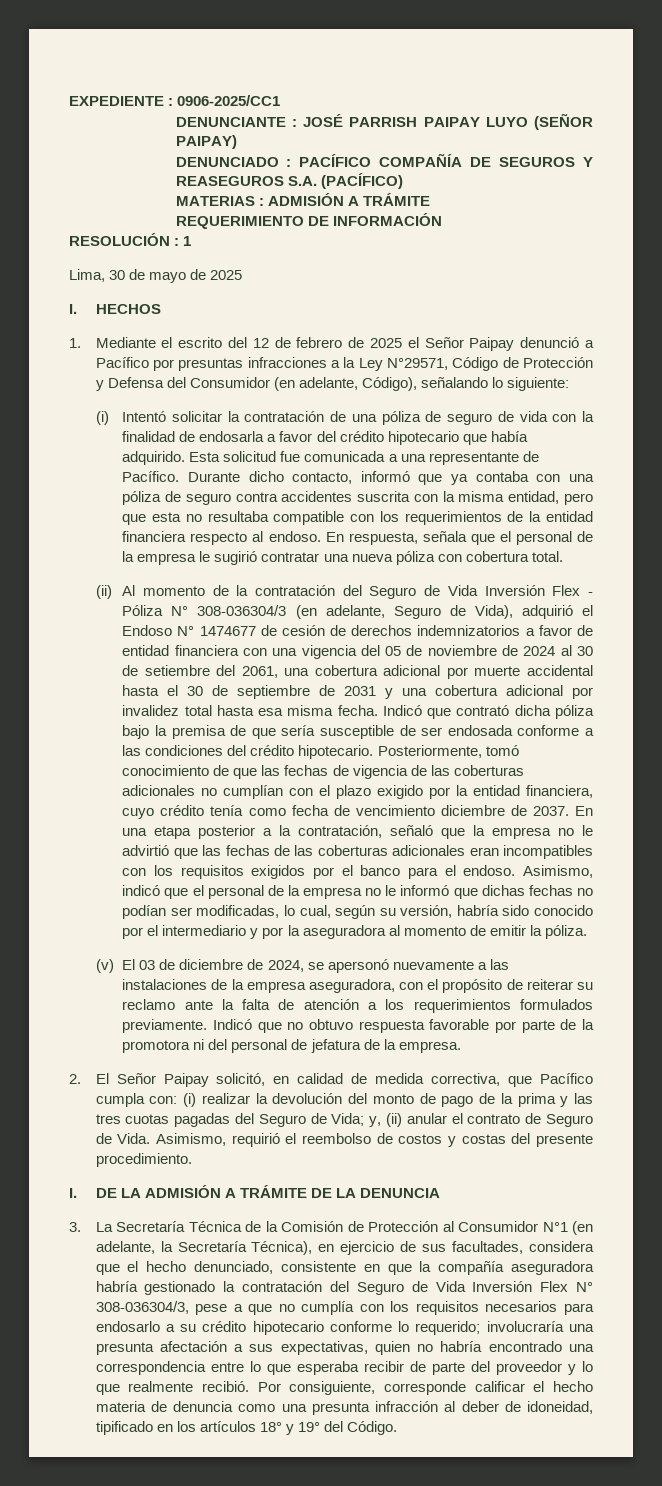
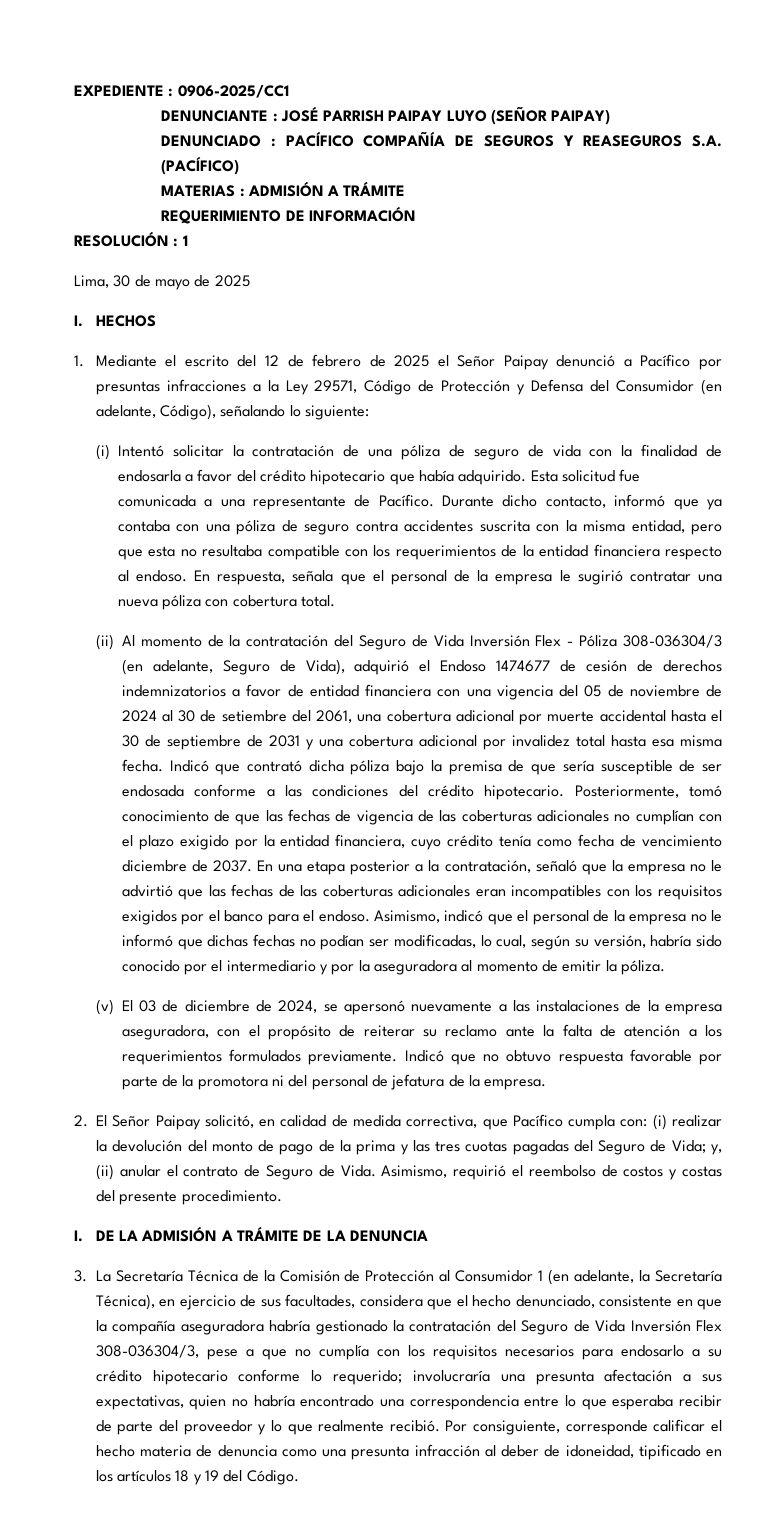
[386,358,448,370] N°29571, -> [314,380,358,393] 29571,
[171,606,189,616] N° -> (618, 641) none
[177,626,195,636] N° -> (487, 666) none
[542,1222,568,1232] N°1 -> [538,1270,544,1281] 1
[576,1282,593,1292] N° -> (722, 1326) none
[259,1422,320,1435] 18° y 19° -> [175,1470,220,1485] 18 y 19

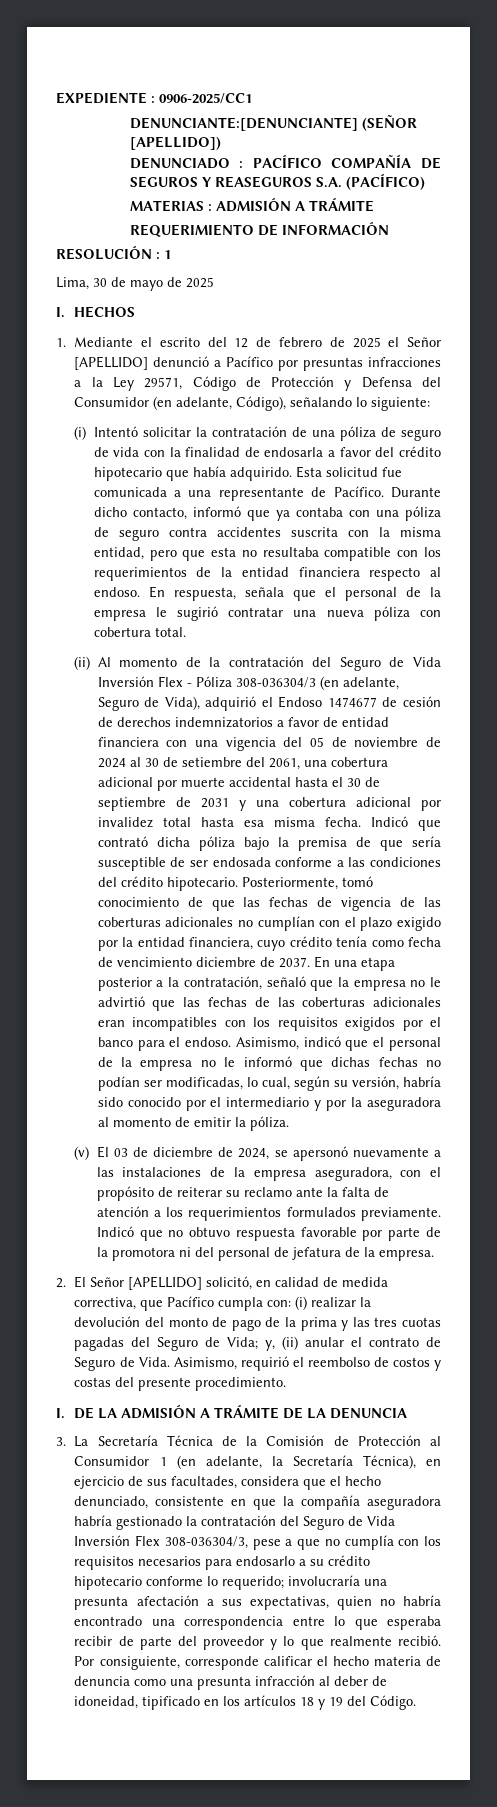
[161,106,611,125] DENUNCIANTE : JOSÉ PARRISH PAIPAY LUYO (SEÑOR PAIPAY) -> [129,115,417,131] [129,136,221,150] DENUNCIANTE:[DENUNCIANTE] (SEÑOR [APELLIDO])
[503,355,549,370] Paipay -> [74,356,149,370] [APELLIDO]
[155,1115,201,1130] Paipay -> [128,1276,203,1290] [APELLIDO]

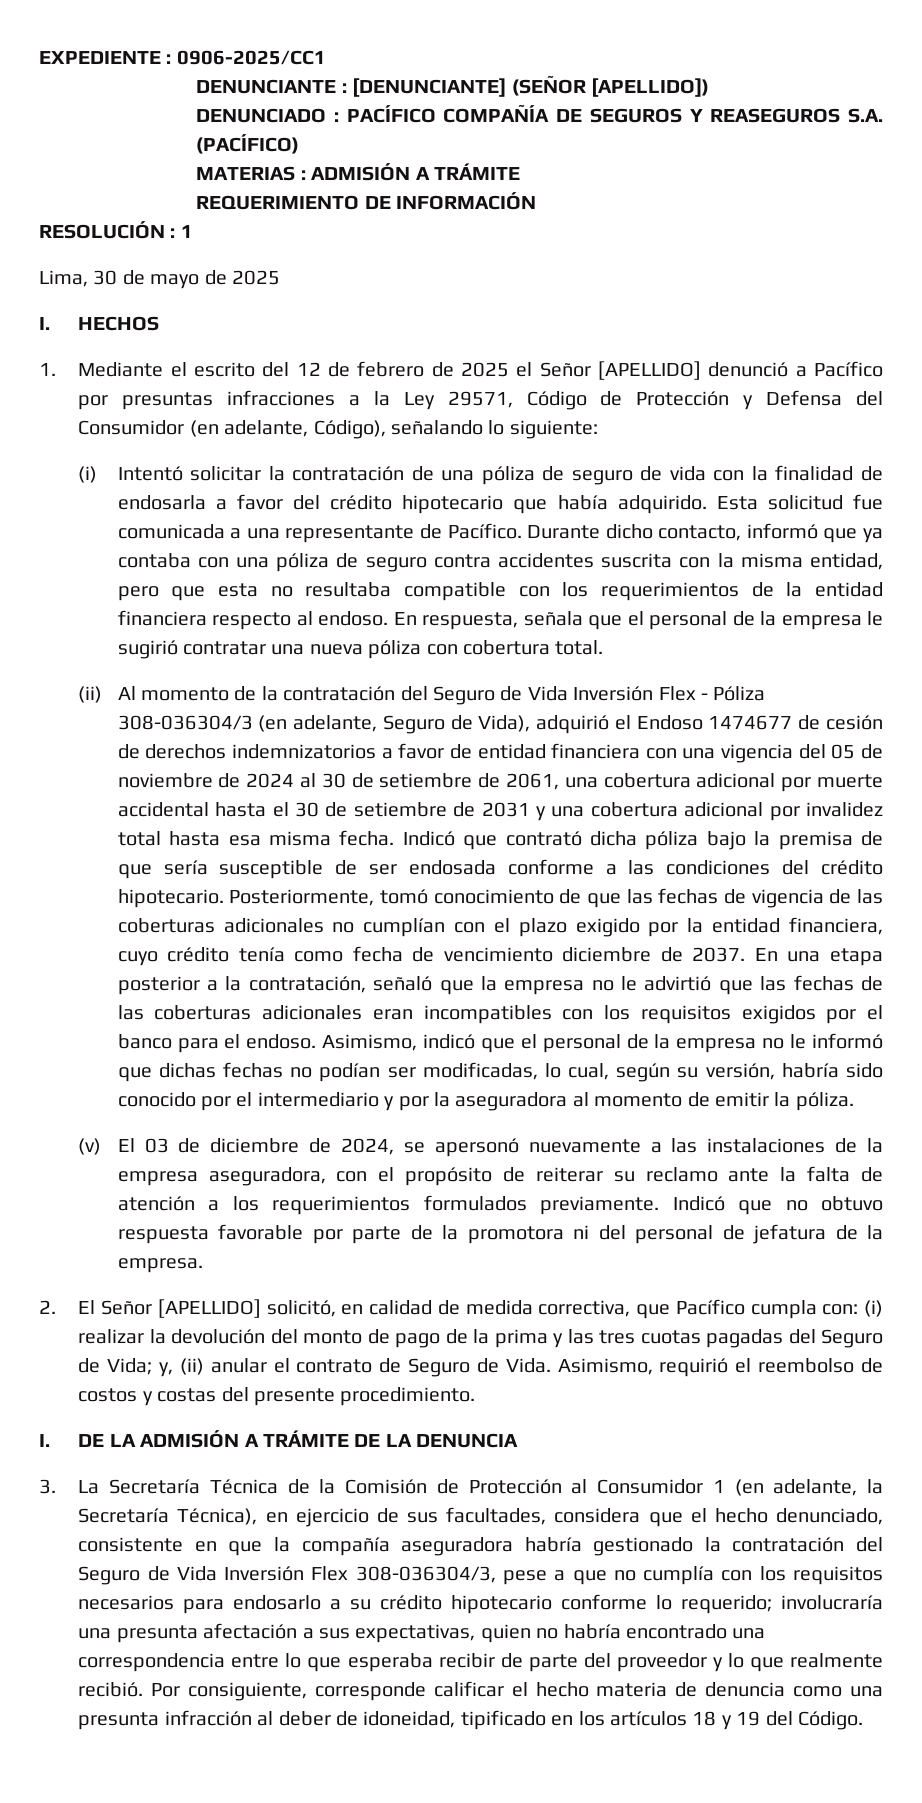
[129,117,358,131] DENUNCIANTE:[DENUNCIANTE] -> [196,78,507,97] DENUNCIANTE : [DENUNCIANTE]
[245,757,265,767] del -> [478,773,501,788] de
[97,797,166,811] septiembre -> [353,802,447,817] setiembre

